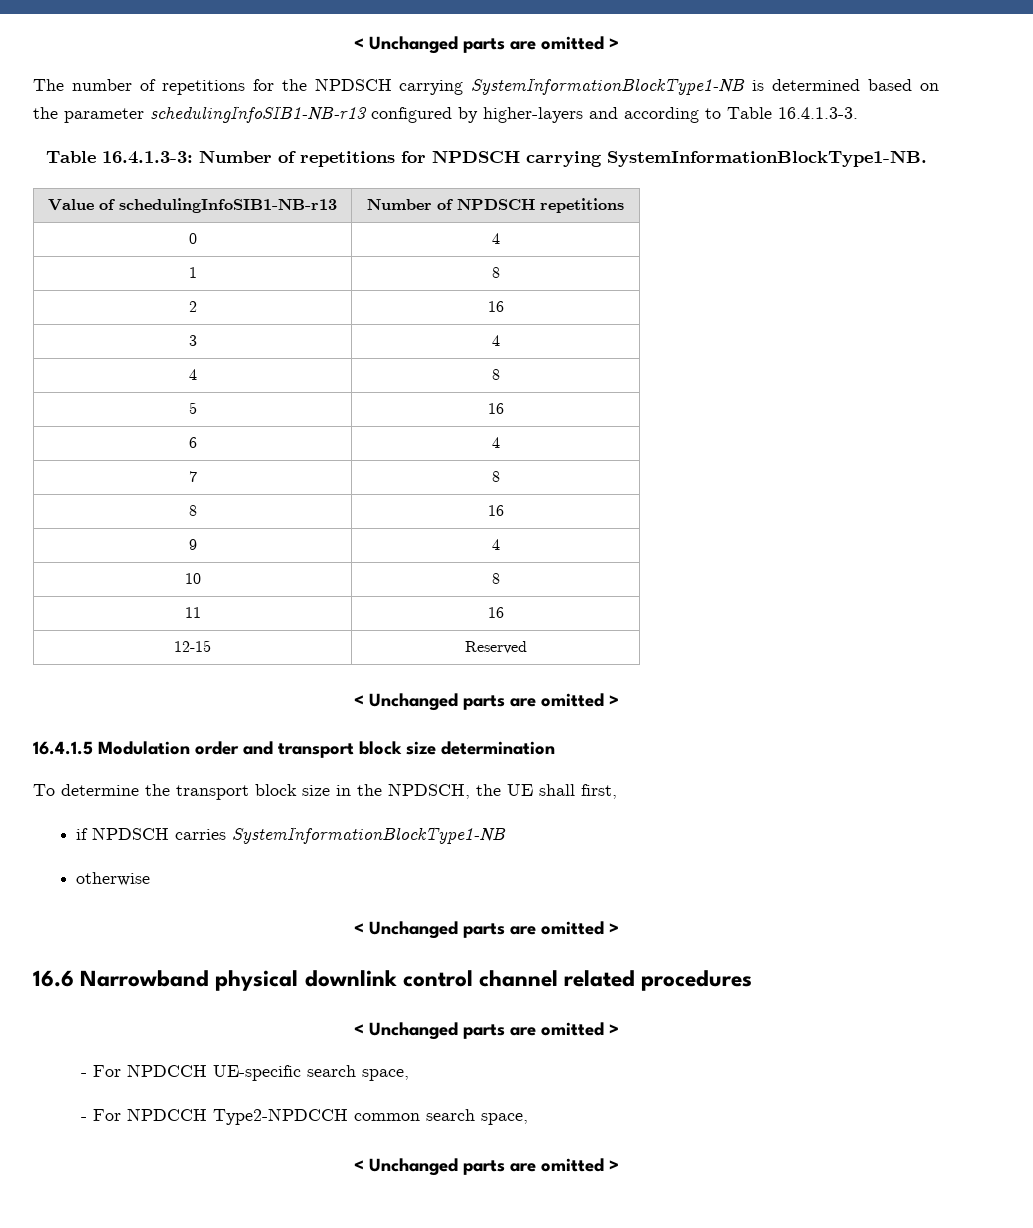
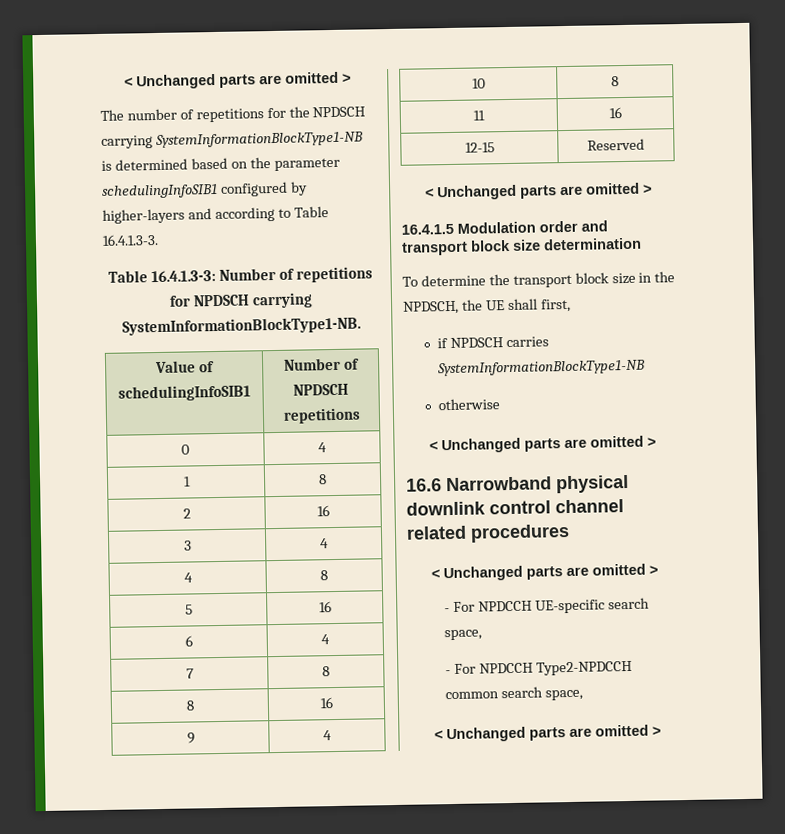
[150,106,367,123] schedulingInfoSIB1-NB-r13 -> [102,183,218,199] schedulingInfoSIB1
[119,198,337,213] schedulingInfoSIB1-NB-r13 -> [118,384,251,402] schedulingInfoSIB1

